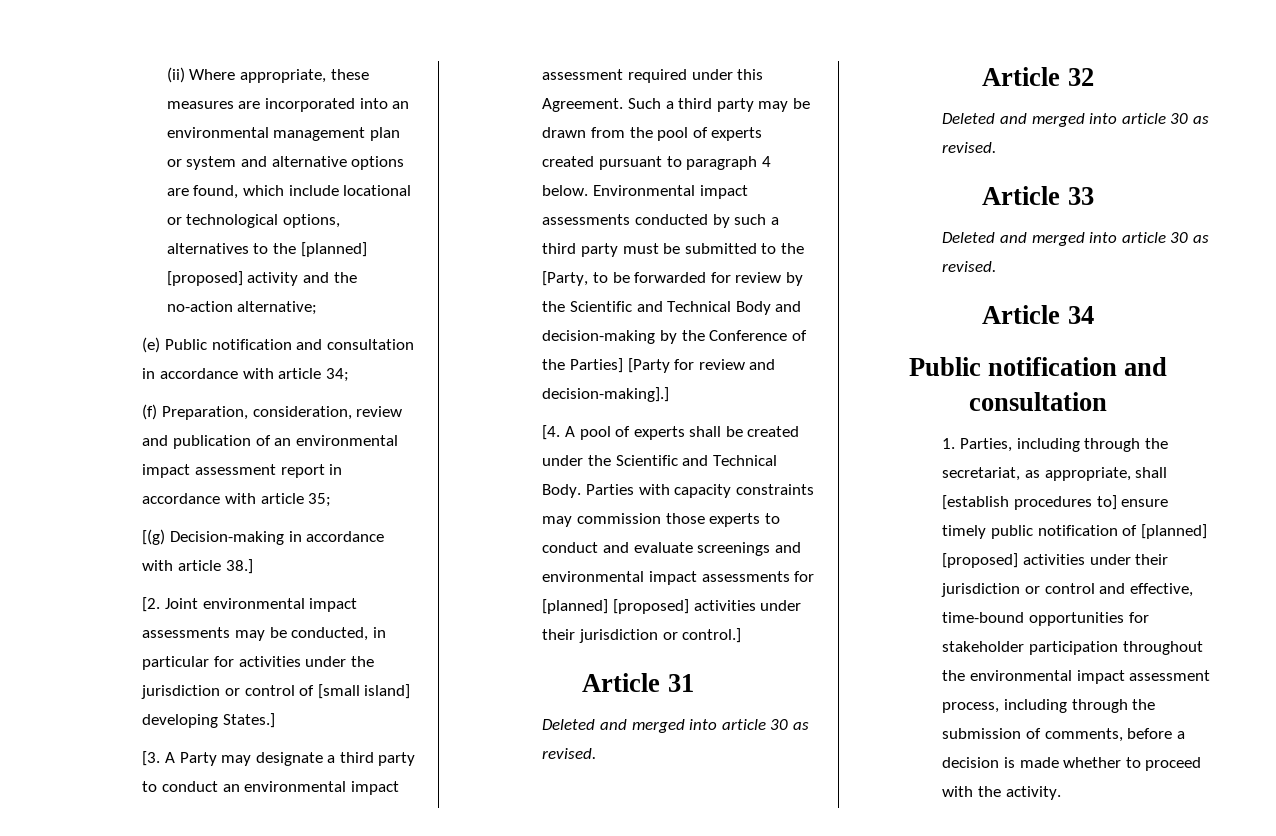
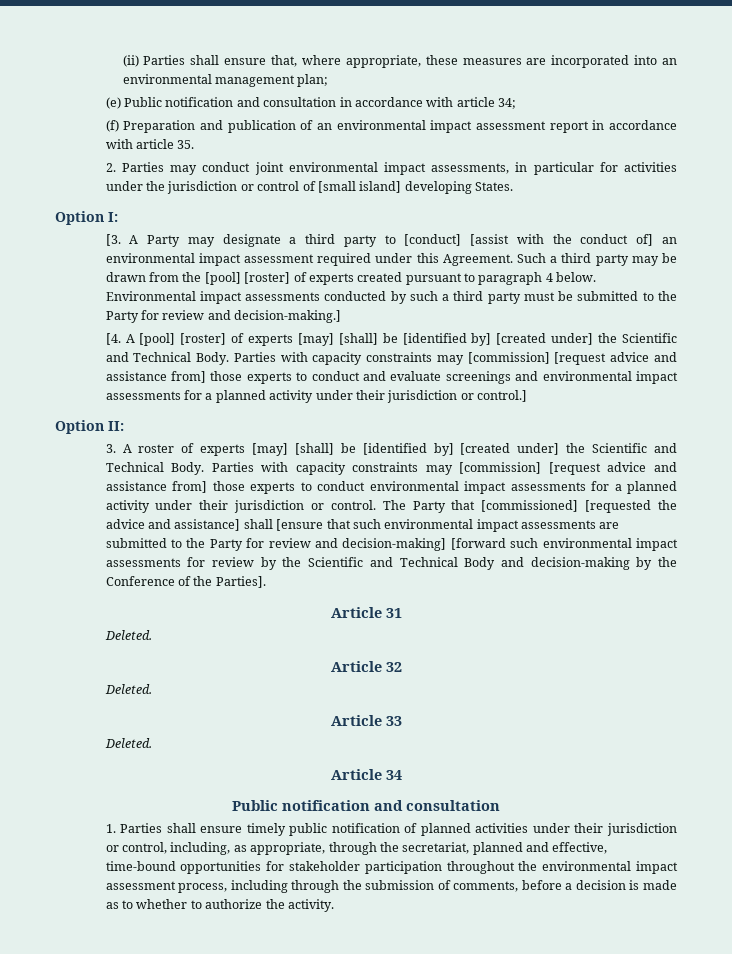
[189,69,236,80] Where -> [143,55,341,67] Parties shall ensure that, where
[369,127,400,141] [166,156,405,170] [166,185,412,199] [166,214,340,228] [166,242,367,257] [166,271,357,286] [166,301,318,315] plan or system and alternative options are found, which include locational or technological options, alternatives to the [planned] [proposed] activity and the no-action alternative; -> [297,74,329,87] plan;
[161,406,403,420] Preparation, consideration, review -> [123,120,196,133] Preparation
[308,493,332,507] [142,529,385,545] [142,559,253,574] [142,597,358,612] [142,627,369,641] 35; // [(g) Decision-making in accordance with article 38.] // [2. Joint environmental impact assessments may be conducted, -> [177,140,195,149] [105,162,510,175] 35. // 2. Parties may conduct joint environmental impact assessments,
[222,713,275,728] States.] -> [475,182,514,191] [55,211,118,225] States. // Option I:
[161,781,218,792] conduct -> [404,234,654,246] [conduct] [assist with the conduct of]
[657,127,689,141] pool -> [204,272,291,285] [pool] [roster]
[542,271,707,286] [Party, to be forwarded -> [105,310,342,323] [105,333,678,346] [105,352,677,365] [105,371,679,384] [105,390,528,403] [55,420,124,434] [105,443,678,456] [105,462,677,475] [105,481,678,494] [105,500,677,513] [105,519,620,532] [105,538,679,551] [105,558,181,567] Party for review and decision-making.] // [4. A [pool] [roster] of experts [may] [shall] be [identified by] [created under] the Scientific and Technical Body. Parties with capacity constraints may [commission] [request advice and assistance from] those experts to conduct and evaluate screenings and environmental impact assessments for a planned activity under their jurisdiction or control.] // Option II: // 3. A roster of experts [may] [shall] be [identified by] [created under] the Scientific and Technical Body. Parties with capacity constraints may [commission] [request advice and assistance from] those experts to conduct environmental impact assessments for a planned activity under their jurisdiction or control. The Party that [commissioned] [requested the advice and assistance] shall [ensure that such environmental impact assessments are submitted to the Party for review and decision-making] [forward such environmental impact assessments
[569,358,776,373] [542,387,670,402] [542,425,800,440] [542,455,777,466] [542,484,814,498] [542,513,780,527] [542,542,801,556] [542,571,815,585] [542,599,802,614] [542,628,742,643] [582,673,694,692] [542,719,809,733] [542,748,597,759] [982,67,1094,86] [942,113,1209,127] [942,142,997,153] [982,186,1094,205] [942,232,1209,246] [942,261,997,272] Parties] [Party for review and decision-making].] // [4. A pool of experts shall be created under the Scientific and Technical Body. Parties with capacity constraints may commission those experts to conduct and evaluate screenings and environmental impact assessments for [planned] [proposed] activities under their jurisdiction or control.] // Article 31 // Deleted and merged into article 30 as revised. // Article 32 // Deleted and merged into article 30 as revised. // Article 33 // Deleted and merged into article 30 as revised. -> [215,576,266,588] [330,607,402,618] [104,630,152,640] [330,661,402,672] [104,684,152,694] [330,715,402,726] [104,738,152,748] Parties]. // Article 31 // Deleted. // Article 32 // Deleted. // Article 33 // Deleted.
[959,438,1168,452] [942,467,1168,481] [942,495,1117,510] Parties, including through the secretariat, as appropriate, shall [establish procedures to] -> [120,823,196,833] Parties shall
[1140,524,1207,539] [942,553,1169,568] [941,583,1095,597] [planned] [proposed] activities under their jurisdiction or control -> [420,823,677,836] [105,842,523,855] planned activities under their jurisdiction or control, including, as appropriate, through the secretariat, planned
[1063,757,1202,771] [942,786,974,797] whether to proceed with -> [105,899,263,909] as to whether to authorize

